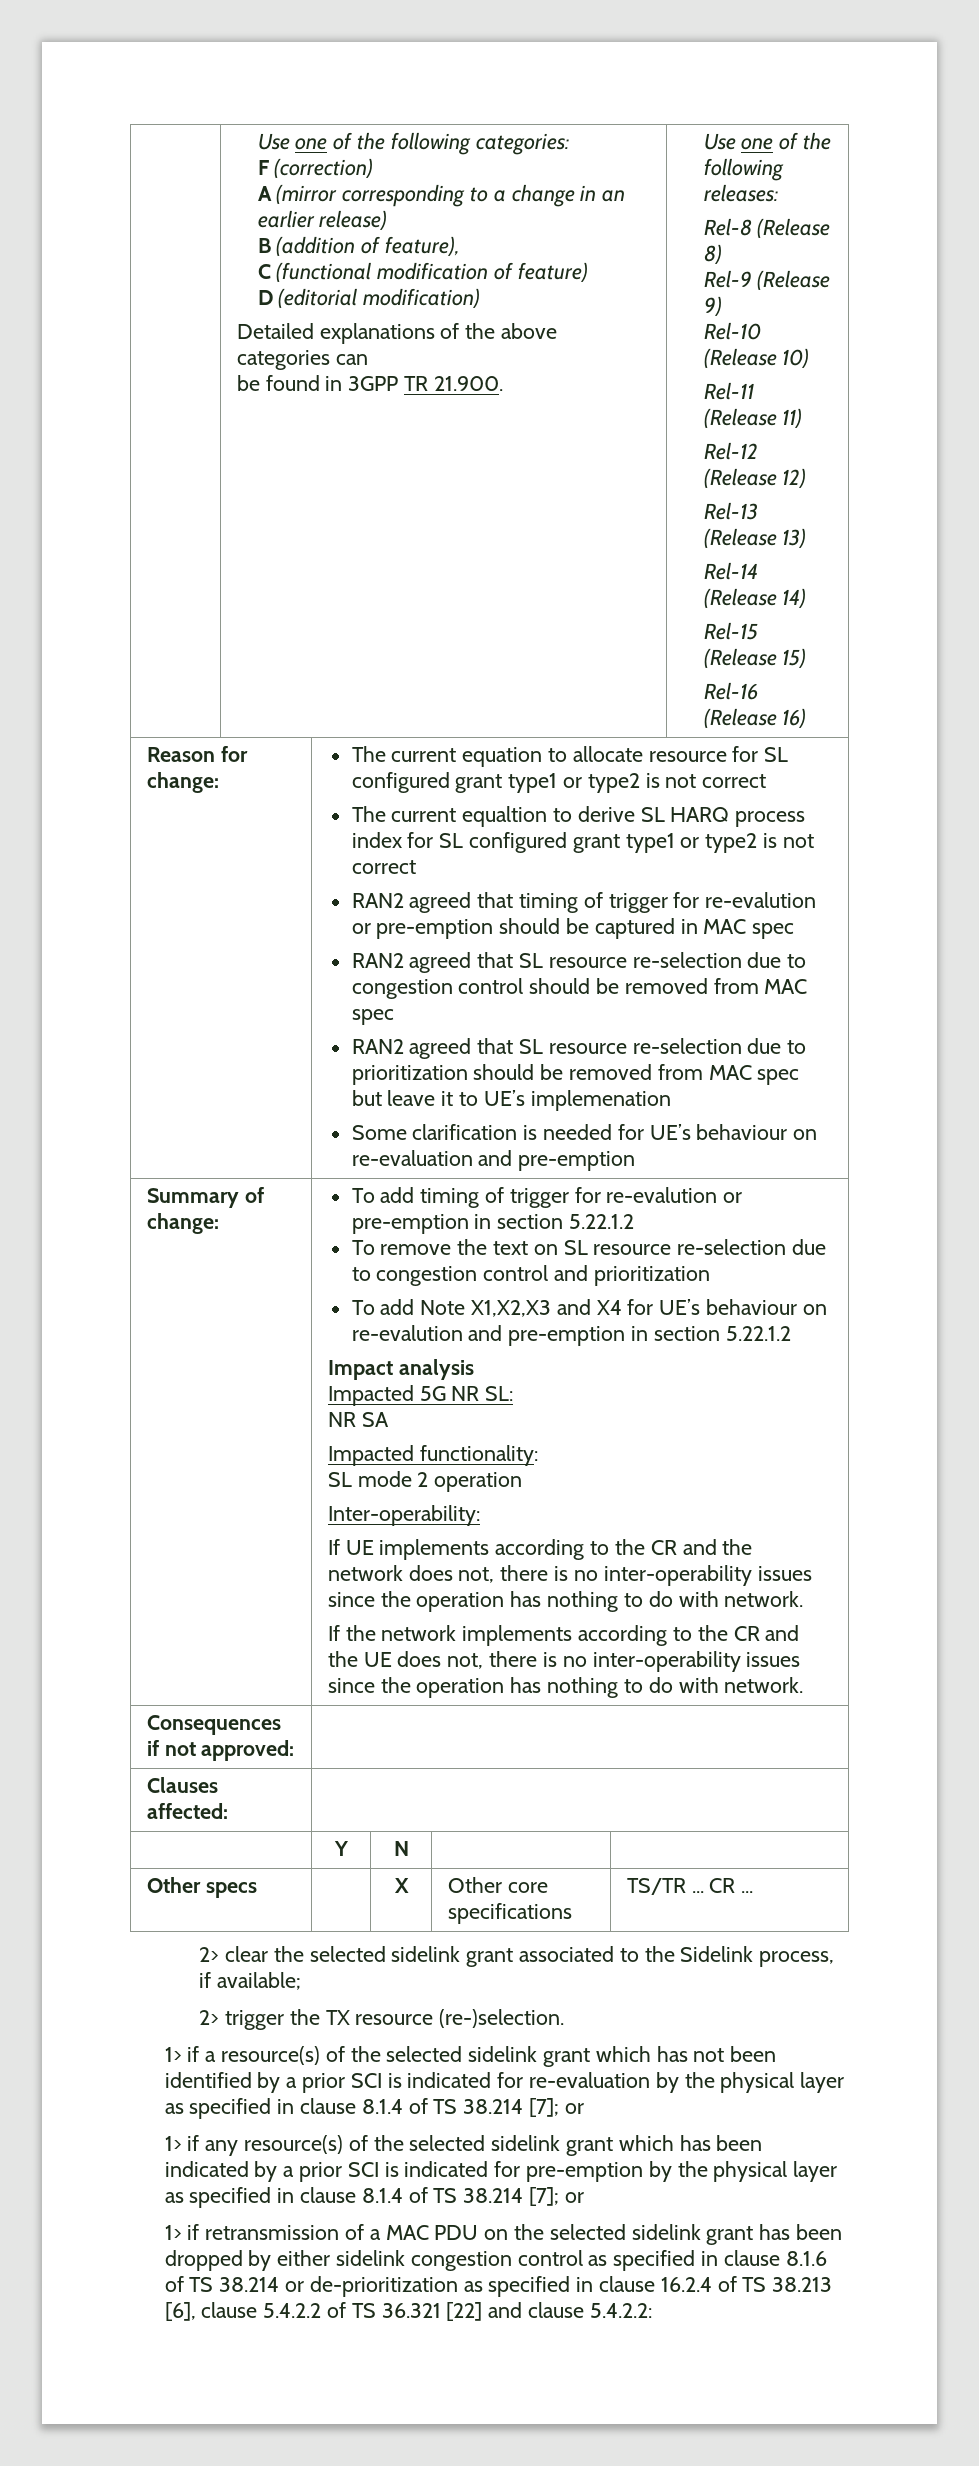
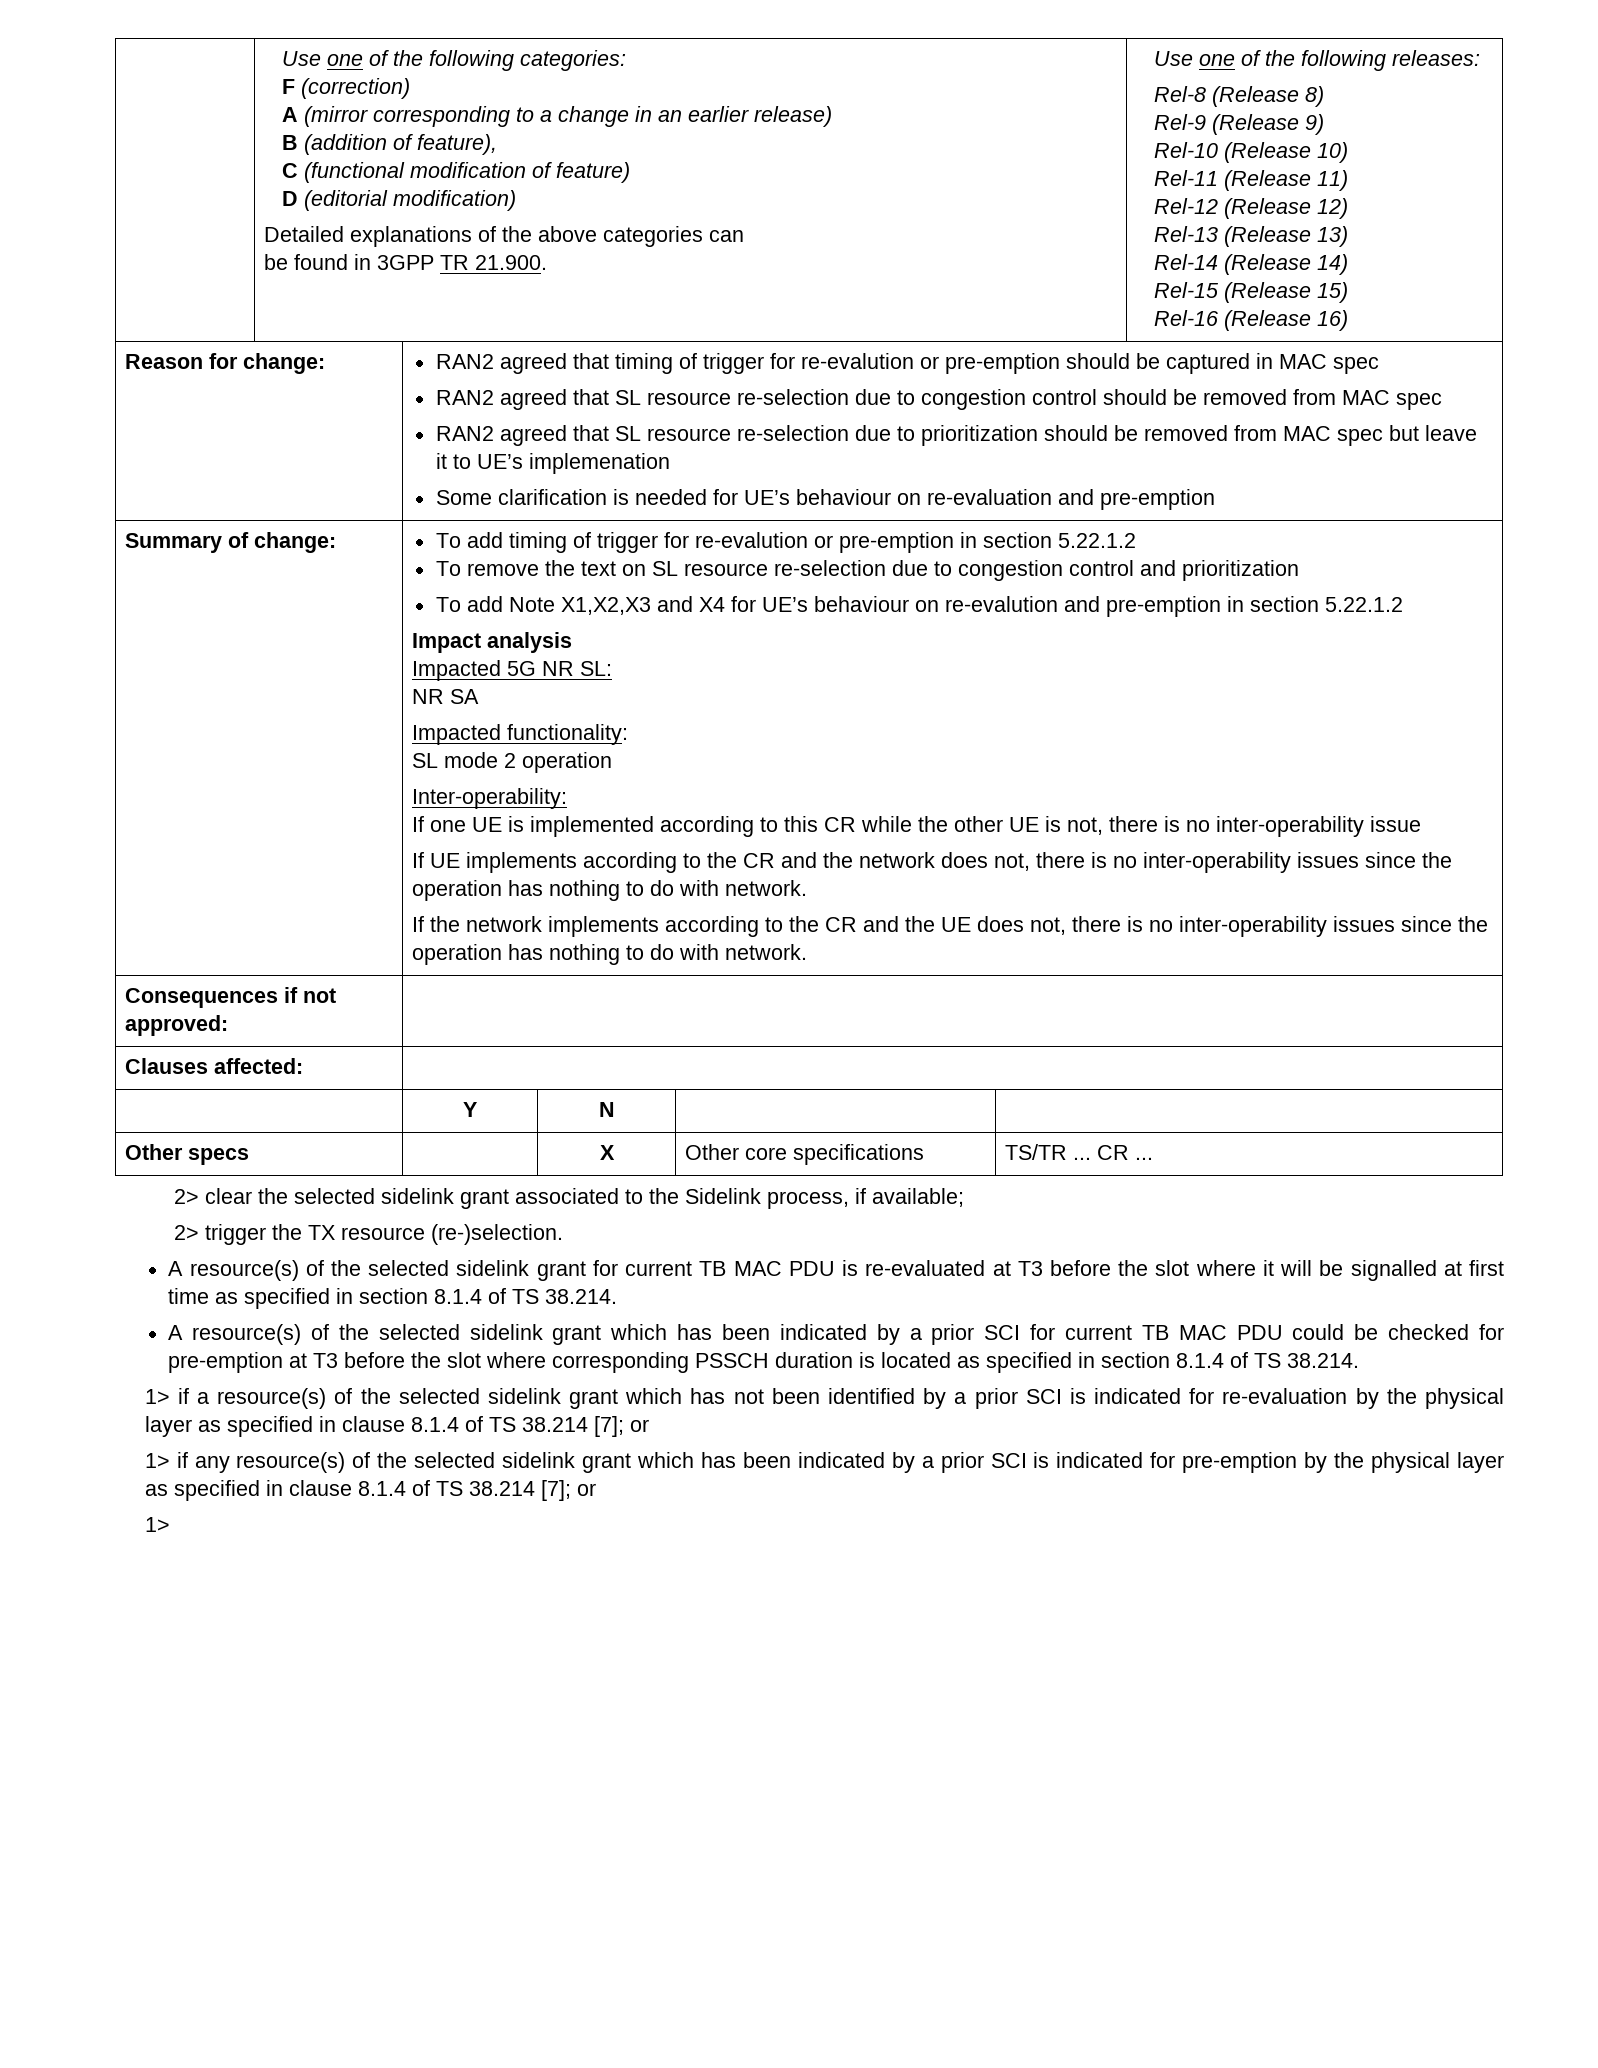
[351,746,789,767] [351,772,767,793] [351,806,806,827] [351,832,814,853] [351,860,416,874] The current equation to allocate resource for SL configured grant type1 or type2 is not correct // The current equaltion to derive SL HARQ process index for SL configured grant type1 or type2 is not correct // -> (326, 363) none
(480, 1515) none -> [412,816,1422,837] // If one UE is implemented according to this CR while the other UE is not, there is no inter-operability issue
(565, 2018) none -> [168,1260,1504,1281] [168,1288,618,1309] [168,1324,1505,1345] [168,1352,1360,1373] // A resource(s) of the selected sidelink grant for current TB MAC PDU is re-evaluated at T3 before the slot where it will be signalled at first time as specified in section 8.1.4 of TS 38.214. // A resource(s) of the selected sidelink grant which has been indicated by a prior SCI for current TB MAC PDU could be checked for pre-emption at T3 before the slot where corresponding PSSCH duration is located as specified in section 8.1.4 of TS 38.214.
[187,2224,843,2245] [164,2250,827,2271] [164,2276,833,2297] [164,2302,652,2321] if retransmission of a MAC PDU on the selected sidelink grant has been dropped by either sidelink congestion control as specified in clause 8.1.6 of TS 38.214 or de-prioritization as specified in clause 16.2.4 of TS 38.213 [6], clause 5.4.2.2 of TS 36.321 [22] and clause 5.4.2.2: -> (170, 1524) none

